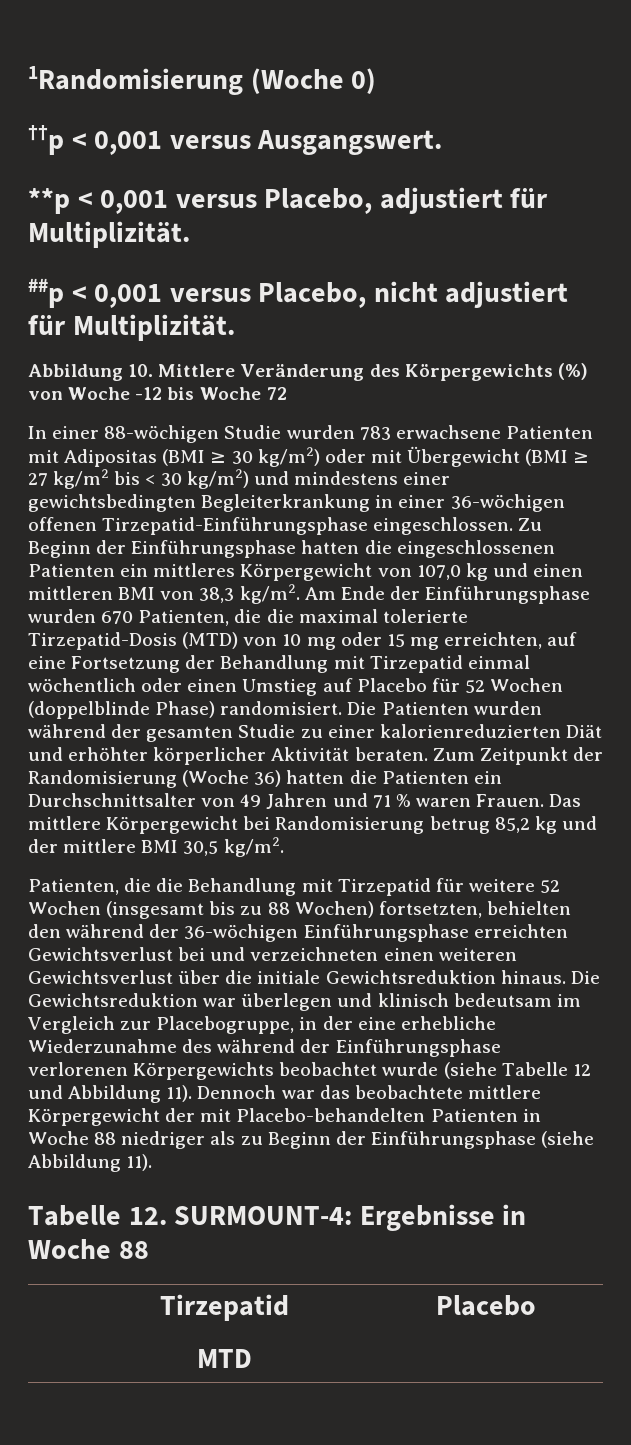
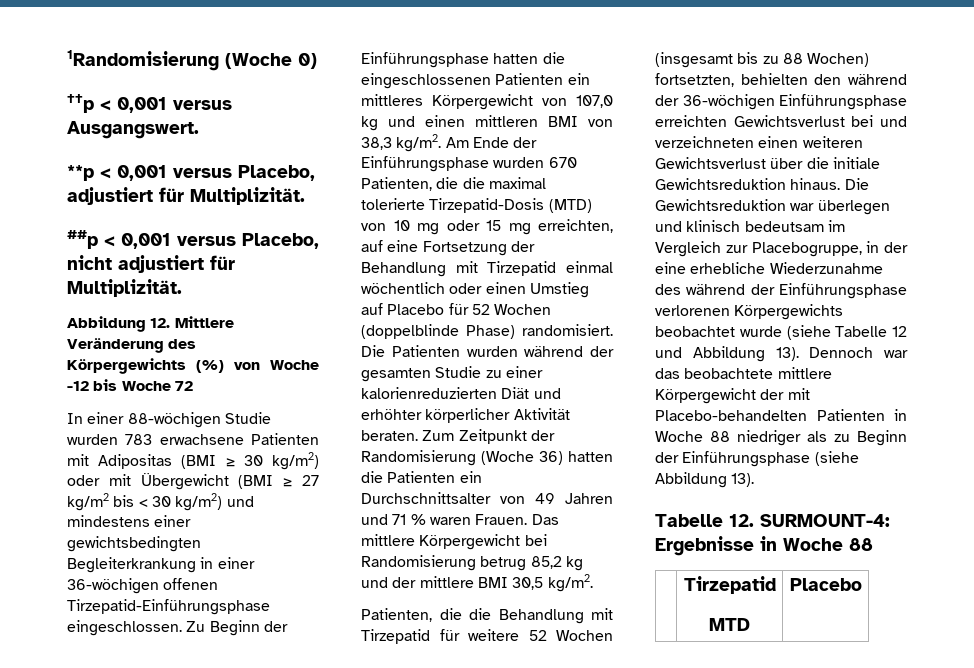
[128,364,154,377] 10. -> [150,318,171,328] 12.
[166,1085,193,1102] 11). -> [775,347,799,361] 13).
[126,1154,153,1171] 11). -> [731,473,755,487] 13).

